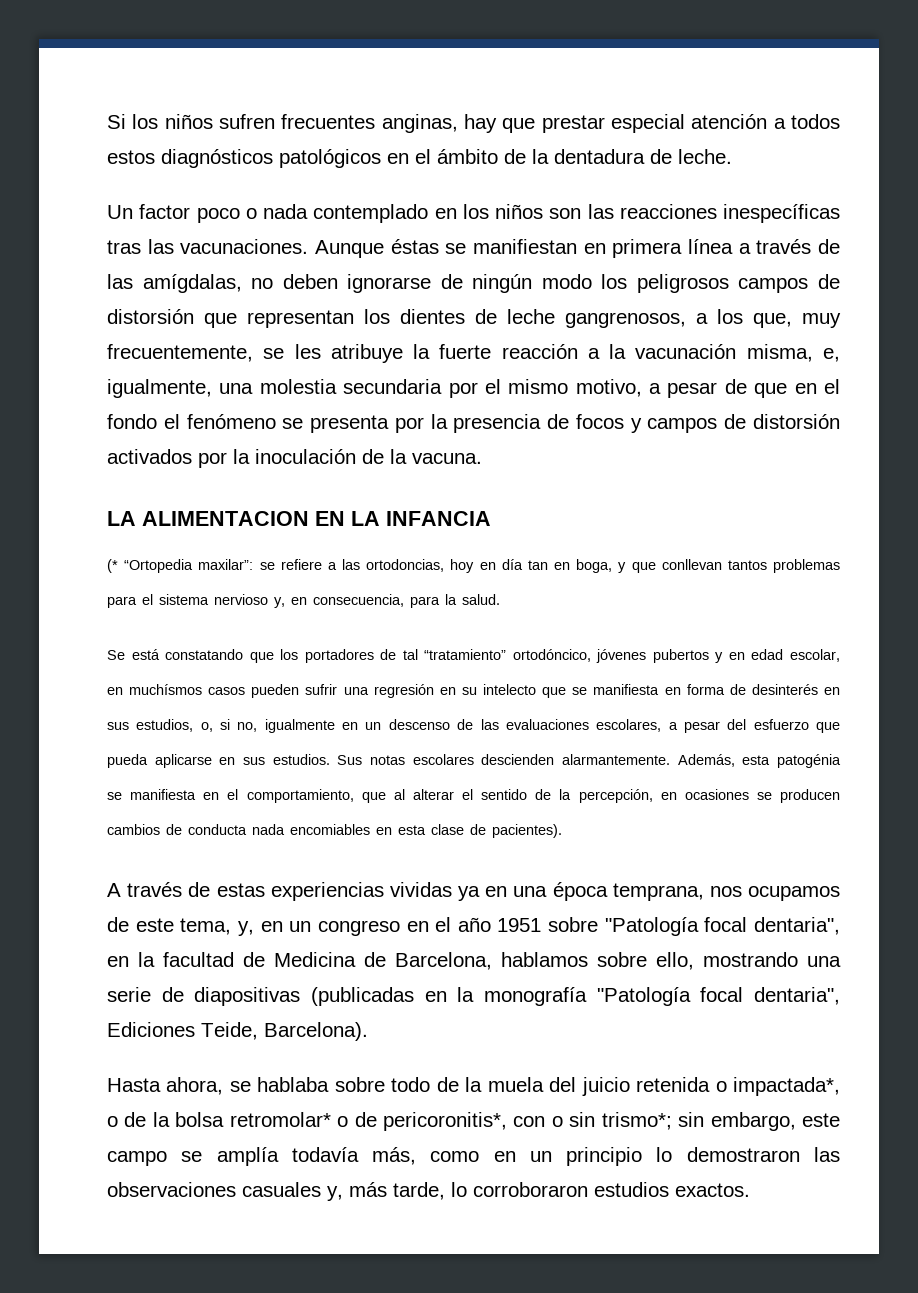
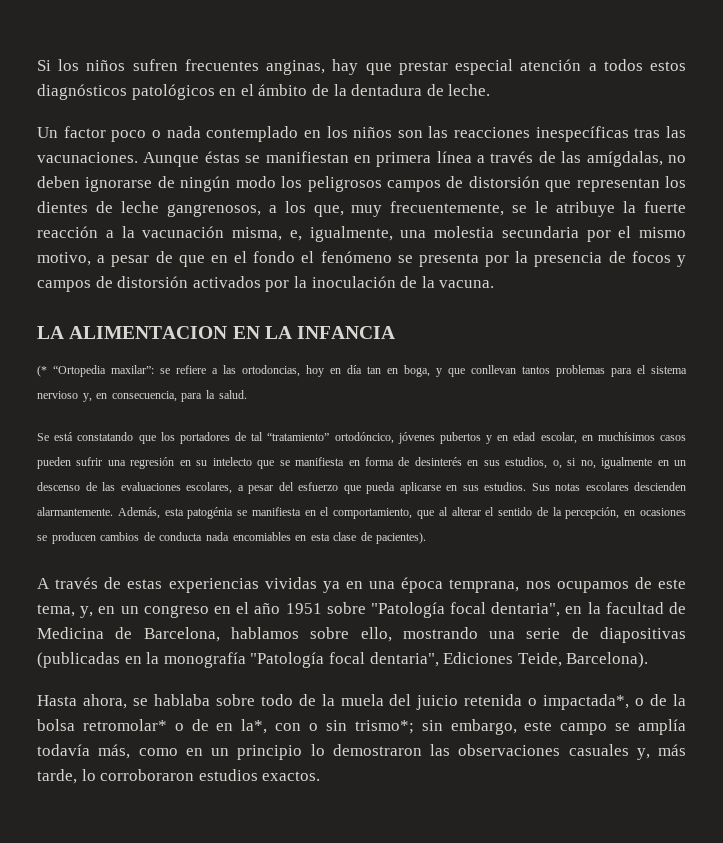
[294,344,321,359] les -> [535,201,549,213] le
[129,684,203,695] muchísmos -> [597,432,655,441] muchísimos
[383,1112,507,1131] pericoronitis*, -> [216,719,268,734] en la*,

